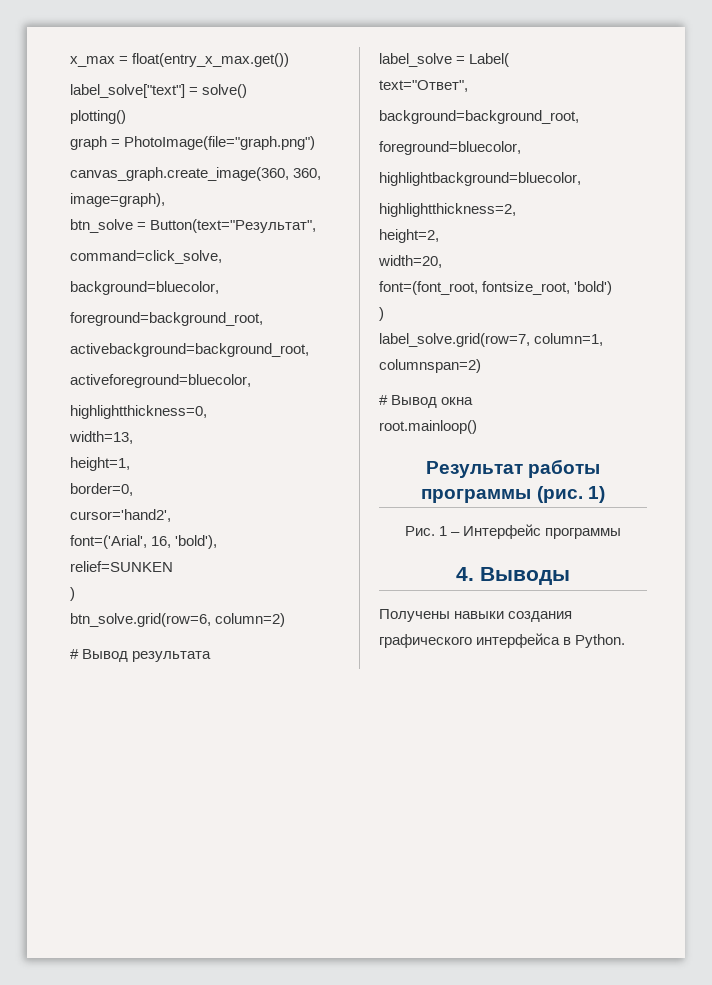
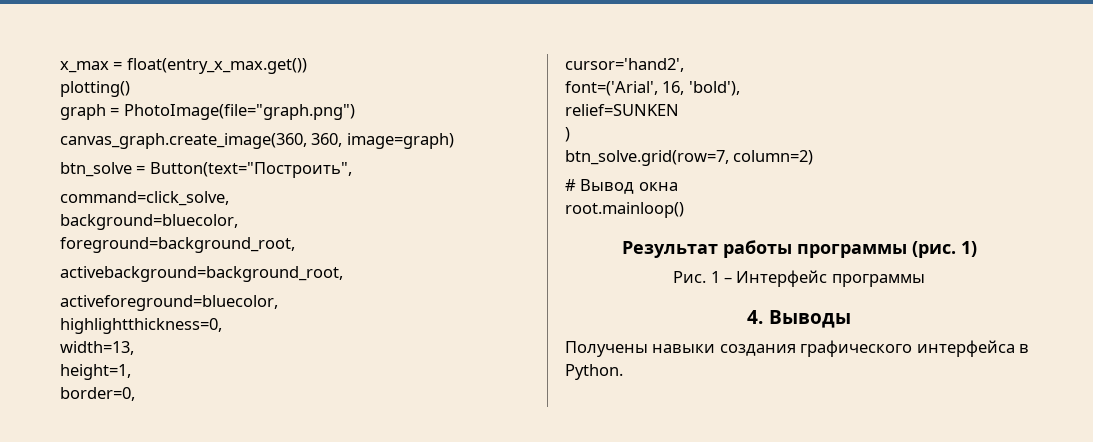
[70,84,248,98] // label_solve["text"] = solve() -> (307, 66) none
[70,193,165,207] image=graph), -> [346,133,454,149] image=graph)
[150,219,317,233] Button(text="Результат", -> [149,162,352,178] Button(text="Построить",
[70,613,211,627] btn_solve.grid(row=6, -> [565,150,729,166] btn_solve.grid(row=7,
[70,649,212,662] [379,53,510,67] [379,80,468,92] [379,110,579,124] [379,141,521,155] [379,172,581,186] [379,203,516,217] [379,229,439,243] [378,255,442,268] [379,281,613,295] [379,307,384,321] [379,333,604,347] [379,359,481,373] // # Вывод результата // label_solve = Label( // text="Ответ", // background=background_root, // foreground=bluecolor, // highlightbackground=bluecolor, // highlightthickness=2, // height=2, // width=20, // font=(font_root, fontsize_root, 'bold') // ) // label_solve.grid(row=7, column=1, columnspan=2) -> (814, 157) none

